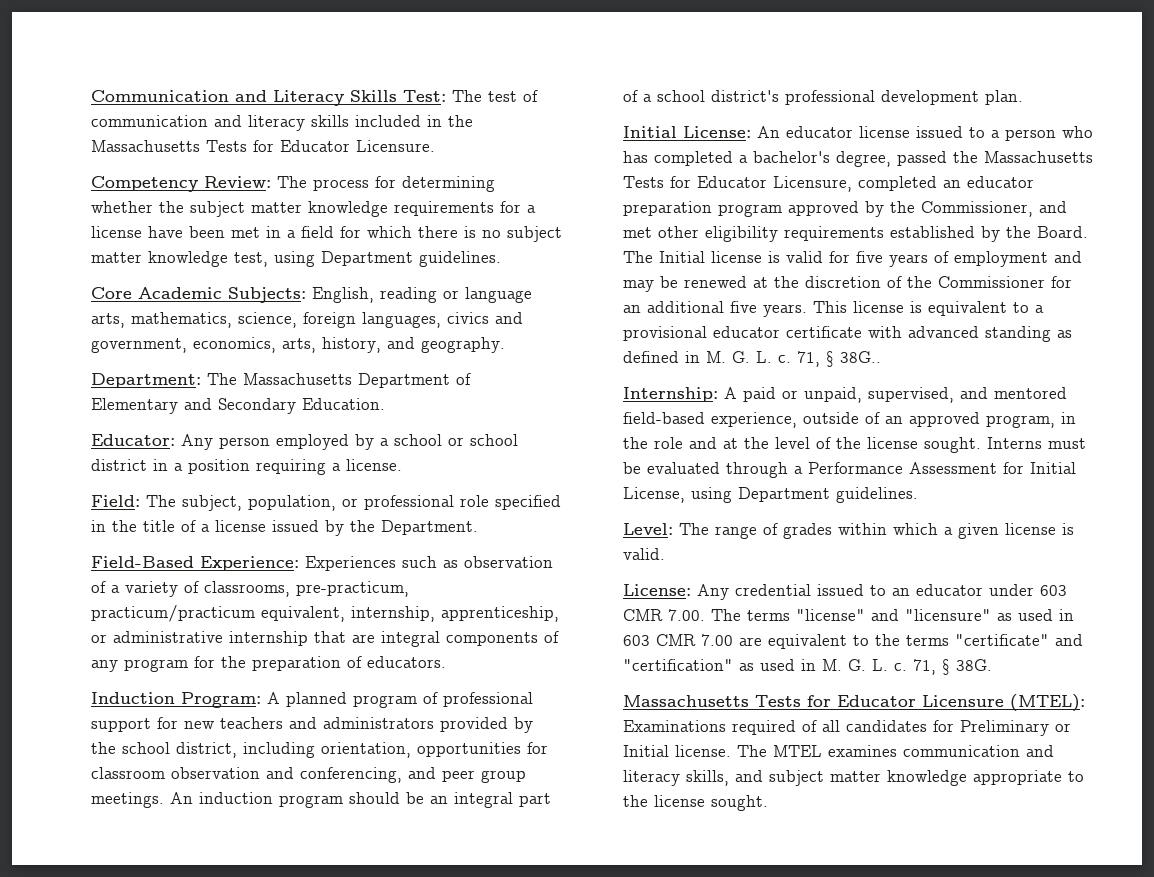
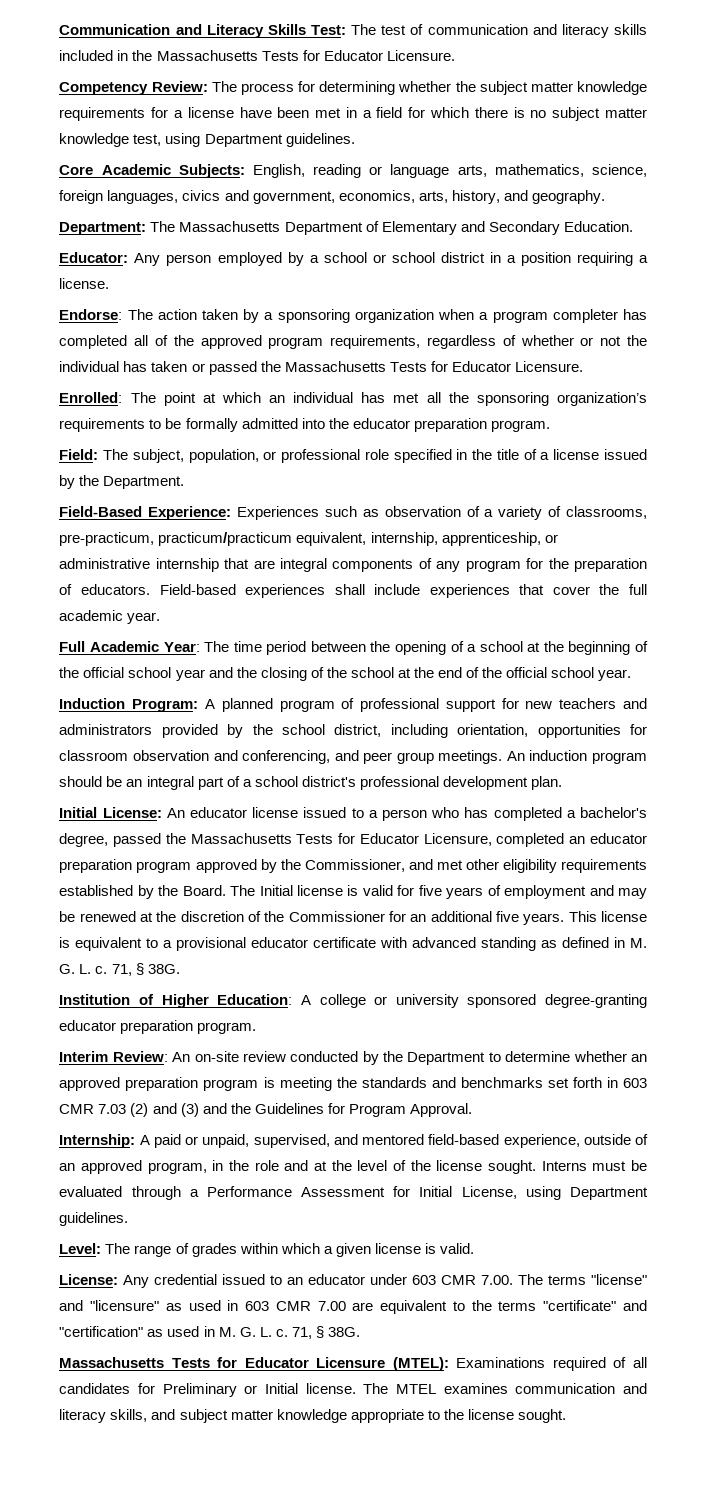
(402, 465) none -> [59,309,647,323] [59,335,647,349] [59,361,583,375] [59,392,647,406] [59,418,550,432] // Endorse: The action taken by a sponsoring organization when a program completer has completed all of the approved program requirements, regardless of whether or not the individual has taken or passed the Massachusetts Tests for Educator Licensure. // Enrolled: The point at which an individual has met all the sponsoring organization’s requirements to be formally admitted into the educator preparation program.
(446, 662) none -> [159,584,648,598] [59,610,161,624] [59,641,648,655] [59,667,632,681] Field-based experiences shall include experiences that cover the full academic year. // Full Academic Year: The time period between the opening of a school at the beginning of the official school year and the closing of the school at the end of the official school year.
[839,351,881,363] 38G.. -> [147,964,180,974] [59,994,648,1008] [59,1020,257,1034] [59,1051,647,1065] [59,1077,647,1091] [59,1103,472,1117] 38G. // Institution of Higher Education: A college or university sponsored degree-granting educator preparation program. // Interim Review: An on-site review conducted by the Department to determine whether an approved preparation program is meeting the standards and benchmarks set forth in 603 CMR 7.03 (2) and (3) and the Guidelines for Program Approval.

